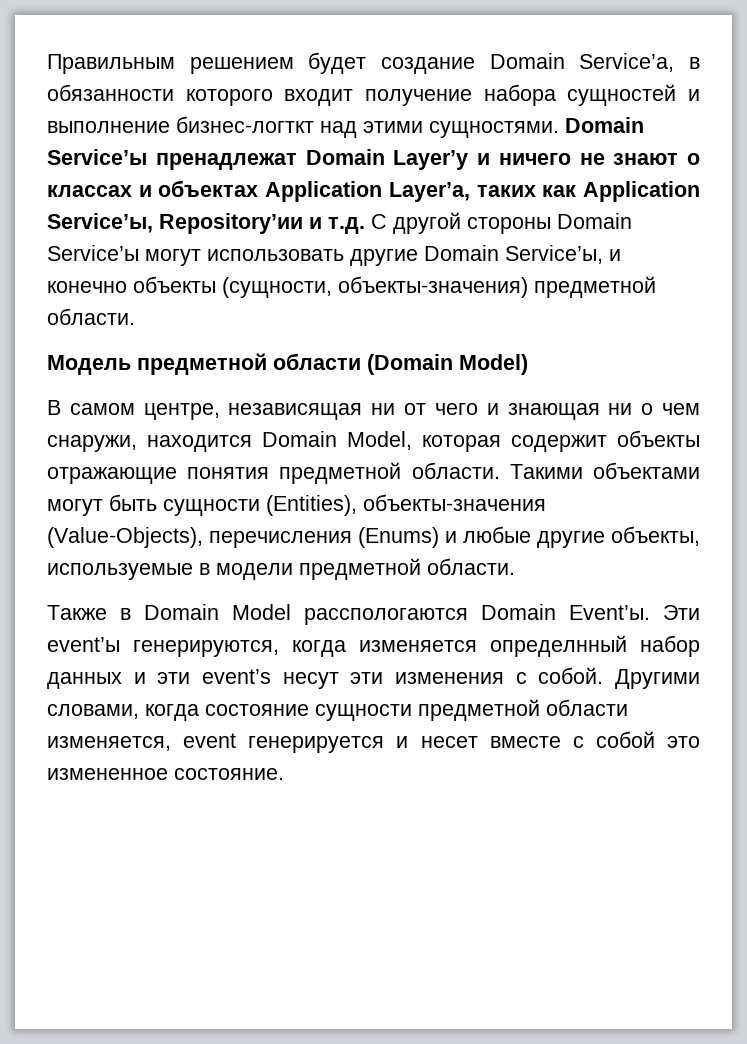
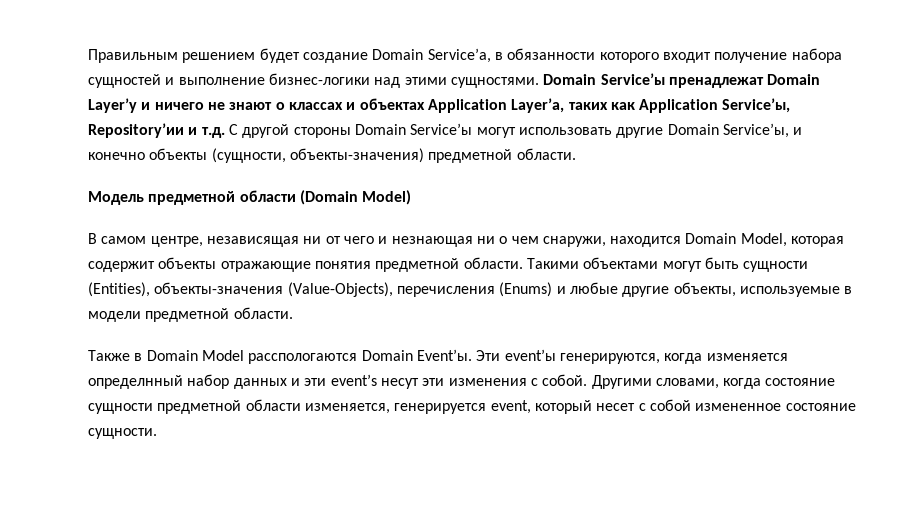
[176,116,314,133] бизнес-логткт -> [268,73,370,85] бизнес-логики
[507,403,600,420] знающая -> [391,236,473,247] незнающая
[183,731,700,753] [47,768,284,780] event генерируется и несет вместе с собой это измененное состояние. -> [394,399,856,414] [88,428,157,439] генерируется event, который несет с собой измененное состояние сущности.

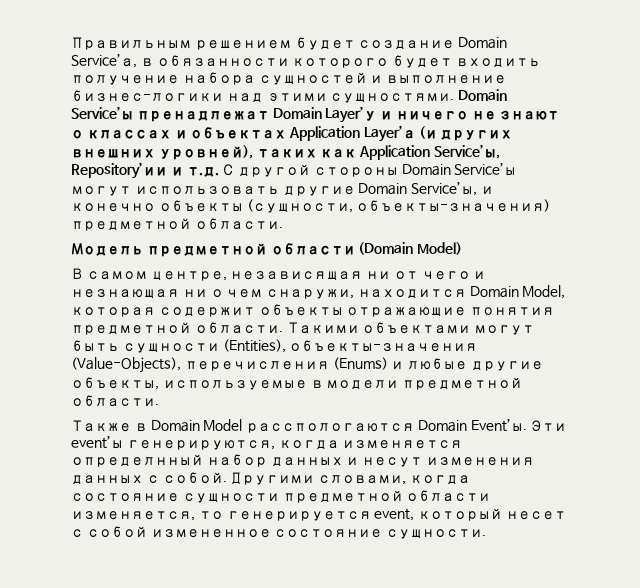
[662,52,711,63] входит -> [392,55,540,68] будет входить
[511,98,565,113] Layer’а, -> [363,125,513,142] [71,145,253,160] Layer’а (и других внешних уровней),
[304,374,527,389] эти event’s несут эти изменения -> [362,457,534,467] [71,475,143,485] несут изменения данных
(390, 408) none -> [198,511,223,520] то

